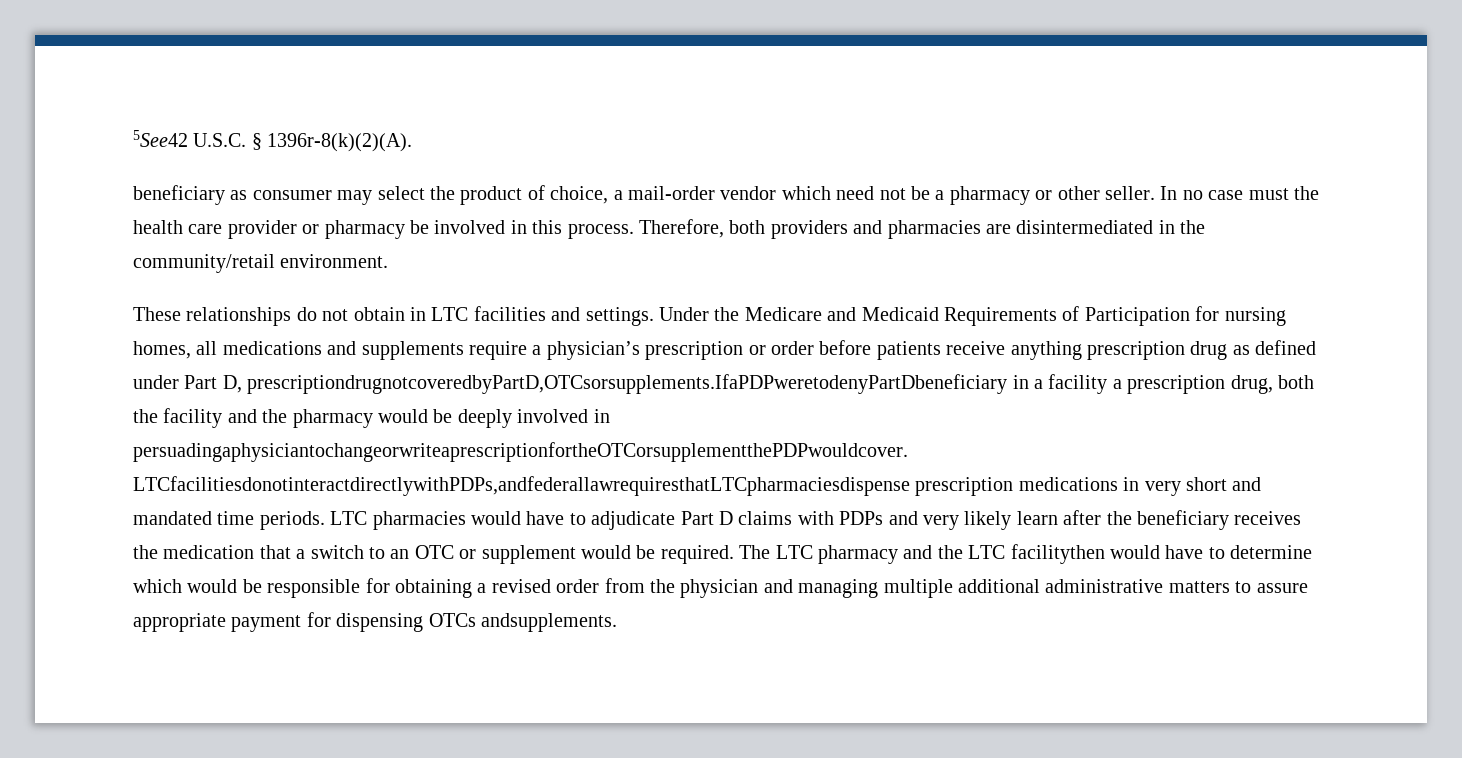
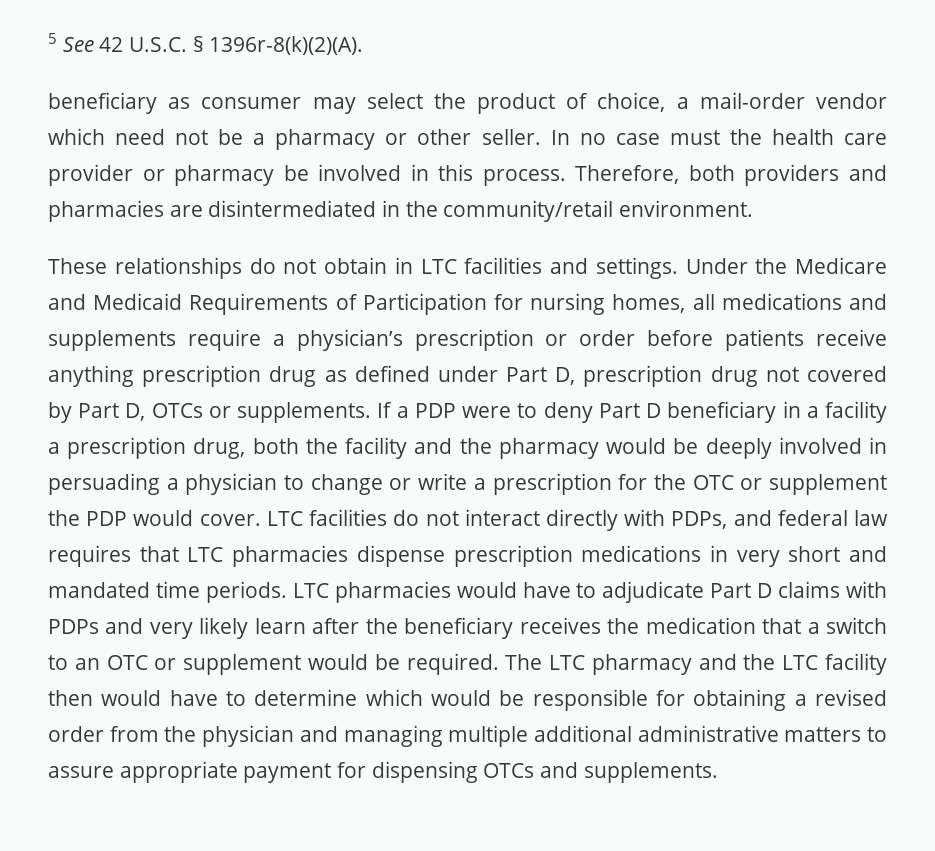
[133,130,188,147] 5See42 -> [48,33,124,52] 5 See 42
[247,374,1008,394] prescriptiondrugnotcoveredbyPartD,OTCsorsupplements.IfaPDPweretodenyPartDbeneficiary -> [583,365,887,387] [48,401,777,423] prescription drug not covered by Part D, OTCs or supplements. If a PDP were to deny Part D beneficiary
[133,442,908,462] [133,476,910,496] persuadingaphysiciantochangeorwriteaprescriptionfortheOTCorsupplementthePDPwouldcover. LTCfacilitiesdonotinteractdirectlywithPDPs,andfederallawrequiresthatLTCpharmaciesdispense -> [48,473,887,495] [48,509,888,531] [48,545,445,567] persuading a physician to change or write a prescription for the OTC or supplement the PDP would cover. LTC facilities do not interact directly with PDPs, and federal law requires that LTC pharmacies dispense
[1010,544,1105,564] facilitythen -> [825,653,887,675] [48,690,93,706] facility then
[481,613,617,632] andsupplements. -> [540,762,718,783] and supplements.

